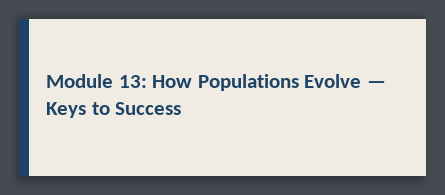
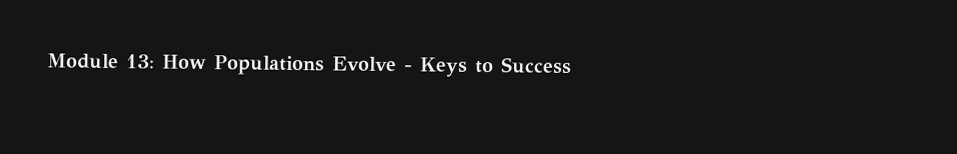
[366,81,386,88] — -> [404,65,413,72] -

